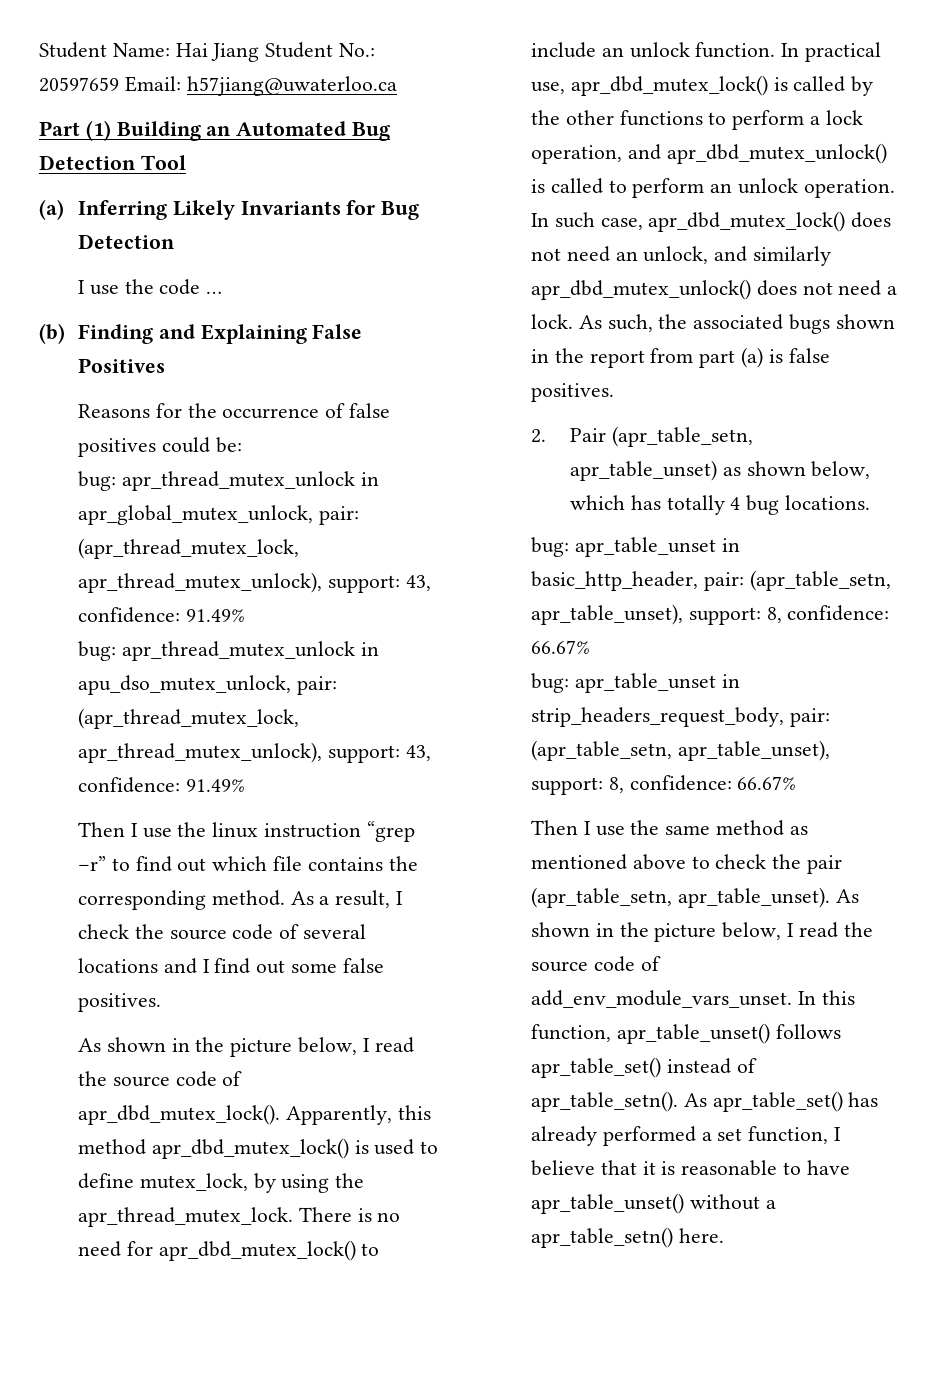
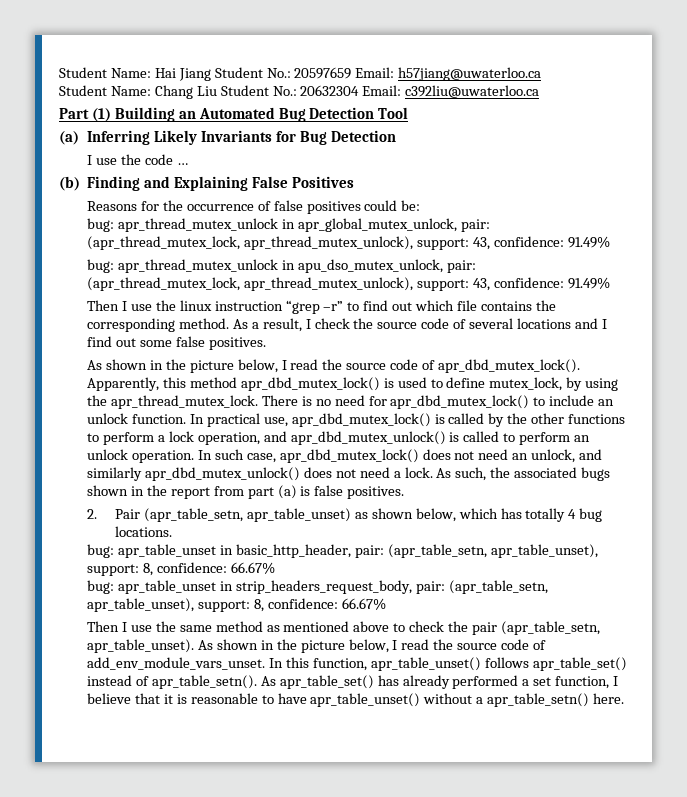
(397, 86) none -> [59,85,540,99] // Student Name: Chang Liu Student No.: 20632304 Email: c392liu@uwaterloo.ca

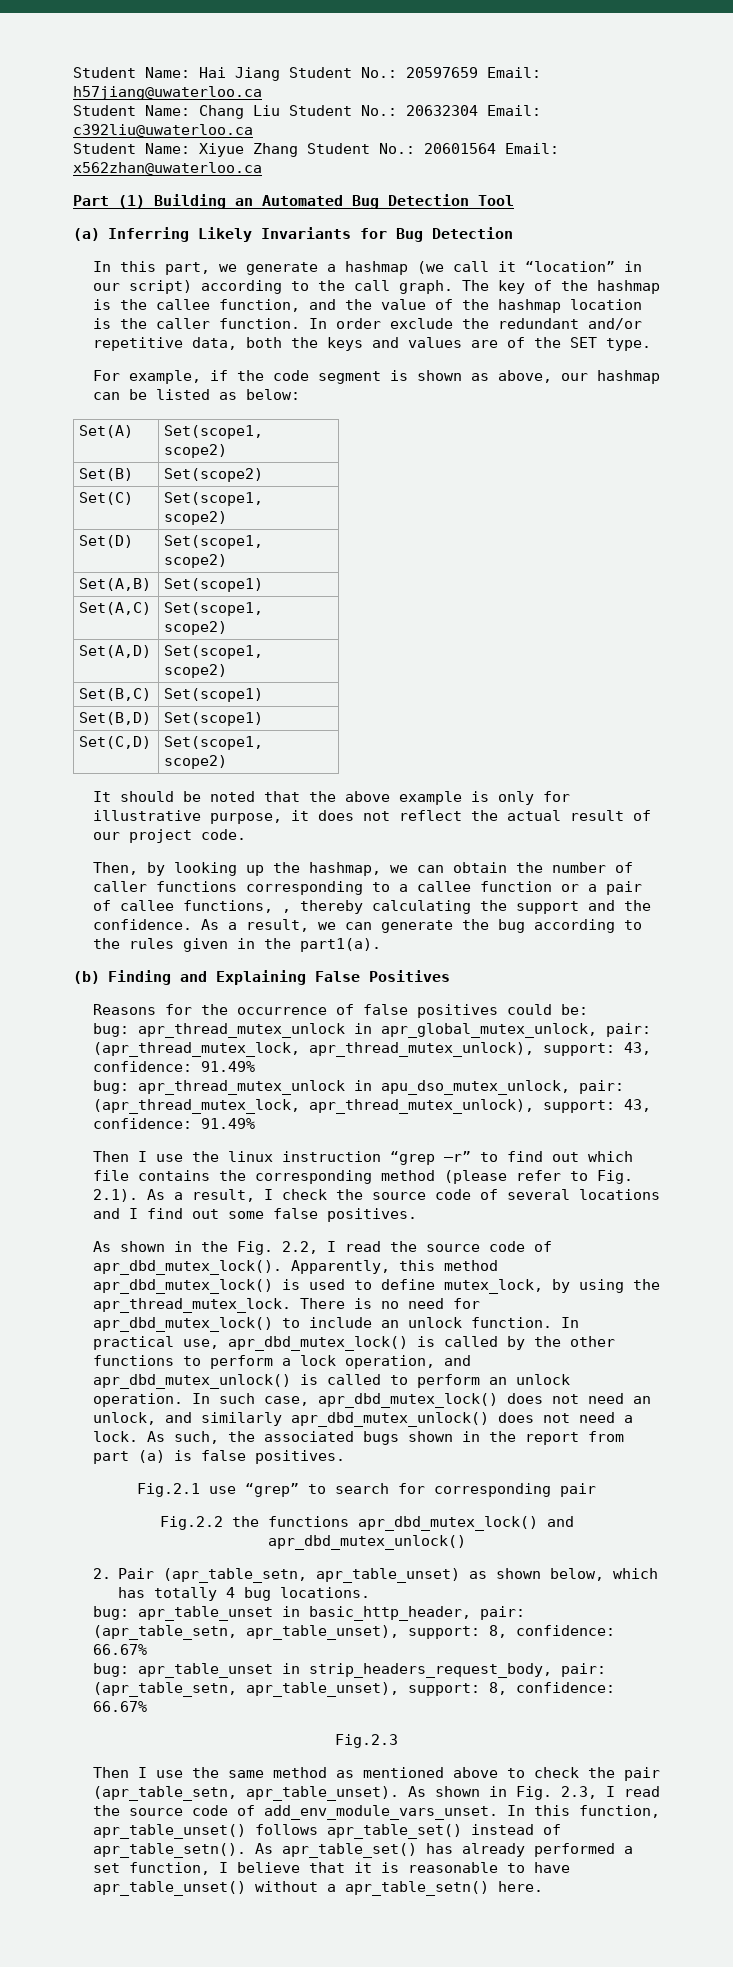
(540, 91) none -> [73,143,559,157] [73,162,262,175] // Student Name: Xiyue Zhang Student No.: 20601564 Email: x562zhan@uwaterloo.ca
[87,154,188,165] I use the code … -> [92,261,642,275] [92,280,660,294] [92,299,642,313] [92,318,642,330] [92,337,651,351] [92,370,660,384] [92,389,300,400] [79,425,134,438] [164,425,264,439] [164,444,228,458] [79,468,134,481] [164,468,264,482] [79,492,134,505] [164,492,264,506] [164,511,228,525] [79,535,134,548] [164,535,264,549] [164,554,228,568] [79,578,152,591] [164,578,264,592] [79,602,152,615] [164,602,264,616] [164,621,228,635] [79,645,152,658] [164,645,264,659] [164,664,228,678] [79,688,152,701] [164,688,264,702] [79,712,152,725] [164,712,264,726] [79,736,152,749] [164,736,264,750] [164,755,228,769] [92,791,570,805] [92,810,651,824] [92,829,246,843] [92,862,633,876] [92,881,642,895] [92,900,651,914] [92,919,642,933] [92,938,381,952] In this part, we generate a hashmap (we call it “location” in our script) according to the call graph. The key of the hashmap is the callee function, and the value of the hashmap location is the caller function. In order exclude the redundant and/or repetitive data, both the keys and values are of the SET type. // For example, if the code segment is shown as above, our hashmap can be listed as below: // Set(A) | Set(scope1, scope2) // Set(B) | Set(scope2) // Set(C) | Set(scope1, scope2) // Set(D) | Set(scope1, scope2) // Set(A,B) | Set(scope1) // Set(A,C) | Set(scope1, scope2) // Set(A,D) | Set(scope1, scope2) // Set(B,C) | Set(scope1) // Set(B,D) | Set(scope1) // Set(C,D) | Set(scope1, scope2) // It should be noted that the above example is only for illustrative purpose, it does not reflect the actual result of our project code. // Then, by looking up the hashmap, we can obtain the number of caller functions corresponding to a callee function or a pair of callee functions, , thereby calculating the support and the confidence. As a result, we can generate the bug according to the rules given in the part1(a).
[178,318,229,329] method. -> [380,1170,633,1184] [92,1189,138,1202] method (please refer to Fig. 2.1).
[189,359,278,373] picture below, -> [236,1241,318,1255] Fig. 2.2,
(405, 492) none -> [137,1483,596,1497] [159,1516,574,1531] [267,1535,466,1550] // Fig.2.1 use “grep” to search for corresponding pair // Fig.2.2 the functions apr_dbd_mutex_lock() and apr_dbd_mutex_unlock()
(386, 604) none -> [335,1734,398,1748] // Fig.2.3
[276,639,389,653] the picture below, -> [515,1786,597,1800] Fig. 2.3,

